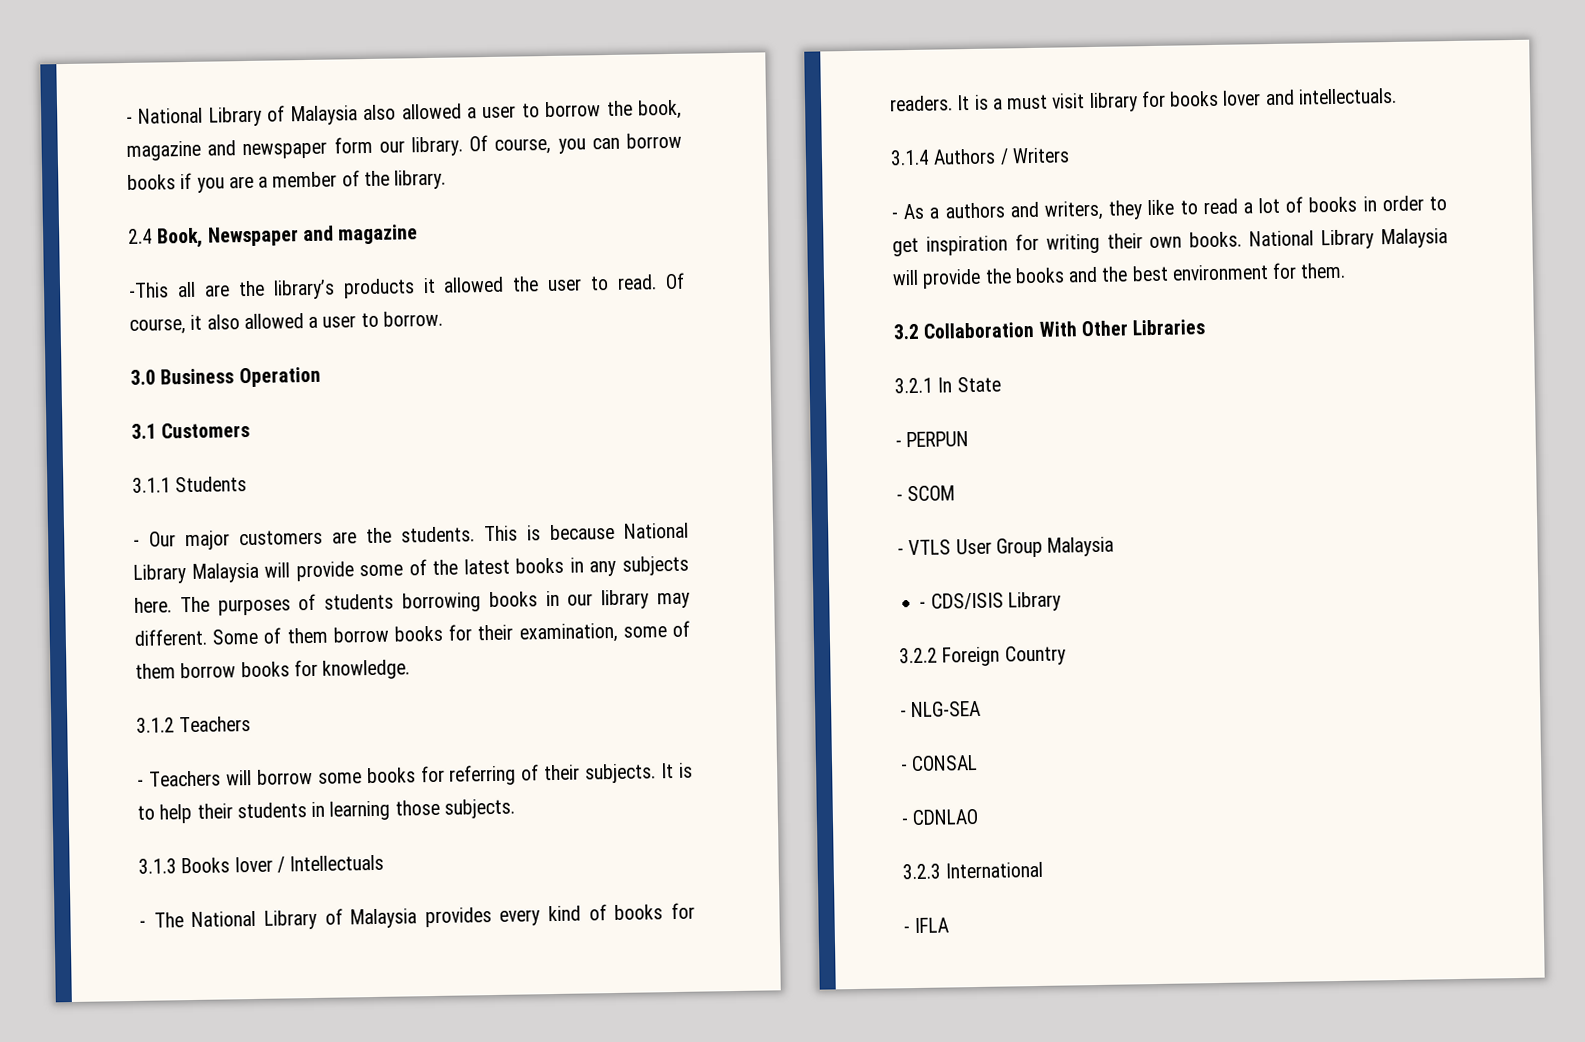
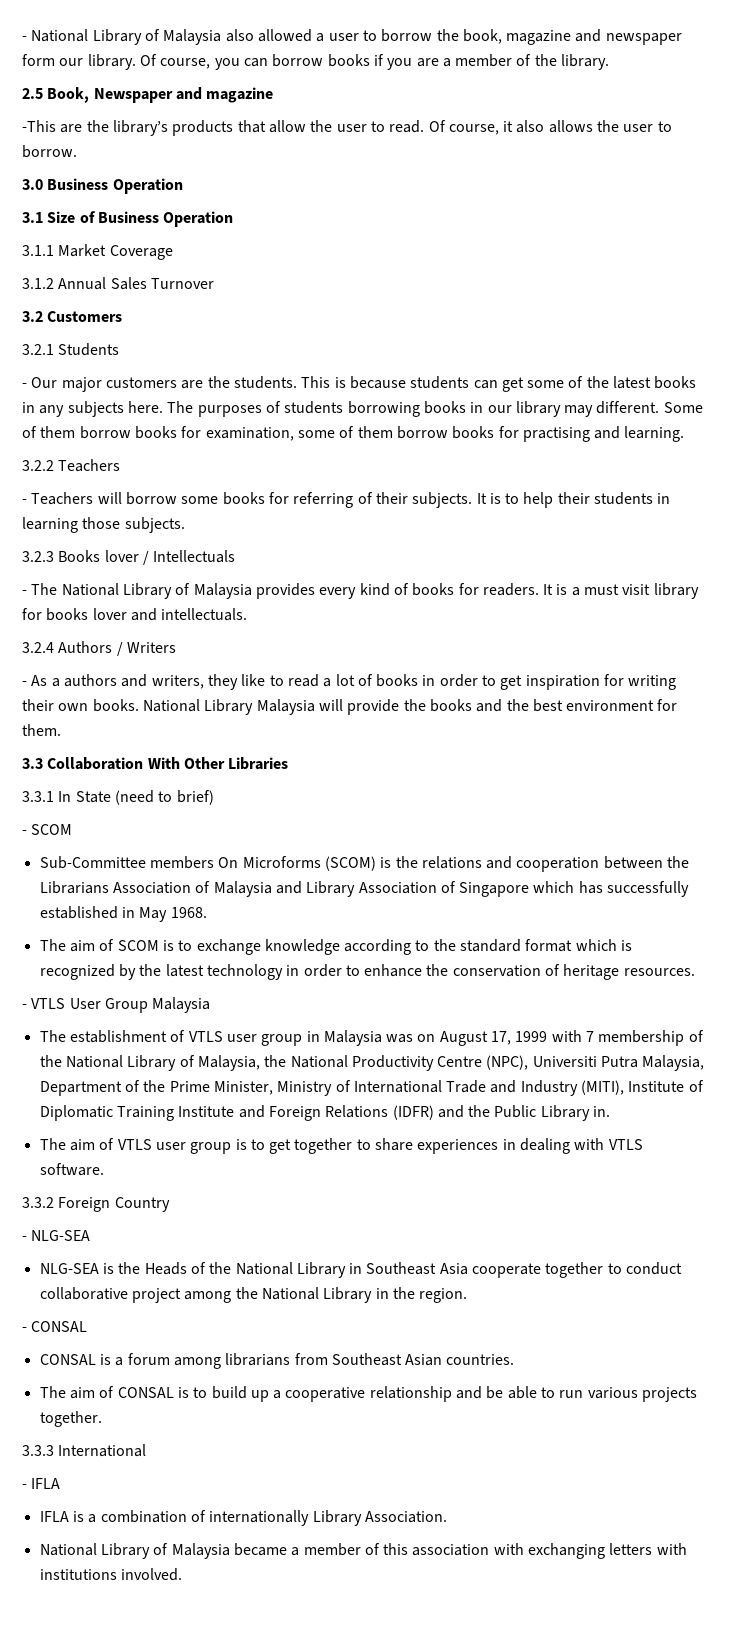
[128,228,153,244] 2.4 -> [22,88,43,99] 2.5
[176,281,196,298] all -> (56, 126) none
[422,276,505,294] it allowed -> [237,120,306,133] that allow
[243,313,319,330] allowed a -> [548,120,620,133] allows the
(157, 431) none -> [47,211,234,227] [22,244,173,260] [22,277,214,290] [22,311,43,322] Size of Business Operation // 3.1.1 Market Coverage // 3.1.2 Annual Sales Turnover // 3.2
[132,477,171,493] 3.1.1 -> [22,344,54,355] 3.2.1
[624,522,689,539] [133,561,354,584] National Library Malaysia will provide -> [410,376,524,392] students can get
[477,624,514,641] their -> (202, 432) none
[322,659,411,680] [136,717,175,733] knowledge. // 3.1.2 -> [522,426,685,442] [22,460,54,471] practising and learning. // 3.2.2
[138,858,177,874] 3.1.3 -> [22,551,54,562] 3.2.3
[890,149,930,166] 3.1.4 -> [22,642,54,653] 3.2.4
[893,323,919,340] 3.2 -> [22,758,43,769] 3.3
[894,377,933,394] 3.2.1 -> [22,791,54,802] 3.3.1
[895,431,970,448] // - PERPUN -> [114,790,214,805] (need to brief)
(956, 493) none -> [39,856,690,872] [39,881,690,897] [39,906,207,922] [39,939,633,955] [39,964,695,980] // Sub-Committee members On Microforms (SCOM) is the relations and cooperation between the Librarians Association of Malaysia and Library Association of Singapore which has successfully established in May 1968. // The aim of SCOM is to exchange knowledge according to the standard format which is recognized by the latest technology in order to enhance the conservation of heritage resources.
[919,591,1061,612] [899,645,1066,667] [900,700,982,718] [901,754,979,772] [901,808,980,826] [902,861,1044,880] [903,917,950,934] - CDS/ISIS Library // 3.2.2 Foreign Country // - NLG-SEA // - CONSAL // - CDNLAO // 3.2.3 International // - IFLA -> [39,1030,704,1046] [39,1055,705,1071] [39,1080,704,1096] [39,1105,611,1121] [39,1138,643,1154] [39,1163,104,1176] [22,1197,170,1212] [22,1230,91,1241] [39,1262,683,1278] [39,1287,468,1303] [22,1321,88,1332] [39,1353,515,1369] [39,1386,698,1402] [39,1411,102,1427] [22,1444,147,1457] [22,1478,61,1489] [39,1510,447,1526] [39,1543,687,1559] [39,1568,182,1581] The establishment of VTLS user group in Malaysia was on August 17, 1999 with 7 membership of the National Library of Malaysia, the National Productivity Centre (NPC), Universiti Putra Malaysia, Department of the Prime Minister, Ministry of International Trade and Industry (MITI), Institute of Diplomatic Training Institute and Foreign Relations (IDFR) and the Public Library in. // The aim of VTLS user group is to get together to share experiences in dealing with VTLS software. // 3.3.2 Foreign Country // - NLG-SEA // NLG-SEA is the Heads of the National Library in Southeast Asia cooperate together to conduct collaborative project among the National Library in the region. // - CONSAL // CONSAL is a forum among librarians from Southeast Asian countries. // The aim of CONSAL is to build up a cooperative relationship and be able to run various projects together. // 3.3.3 International // - IFLA // IFLA is a combination of internationally Library Association. // National Library of Malaysia became a member of this association with exchanging letters with institutions involved.

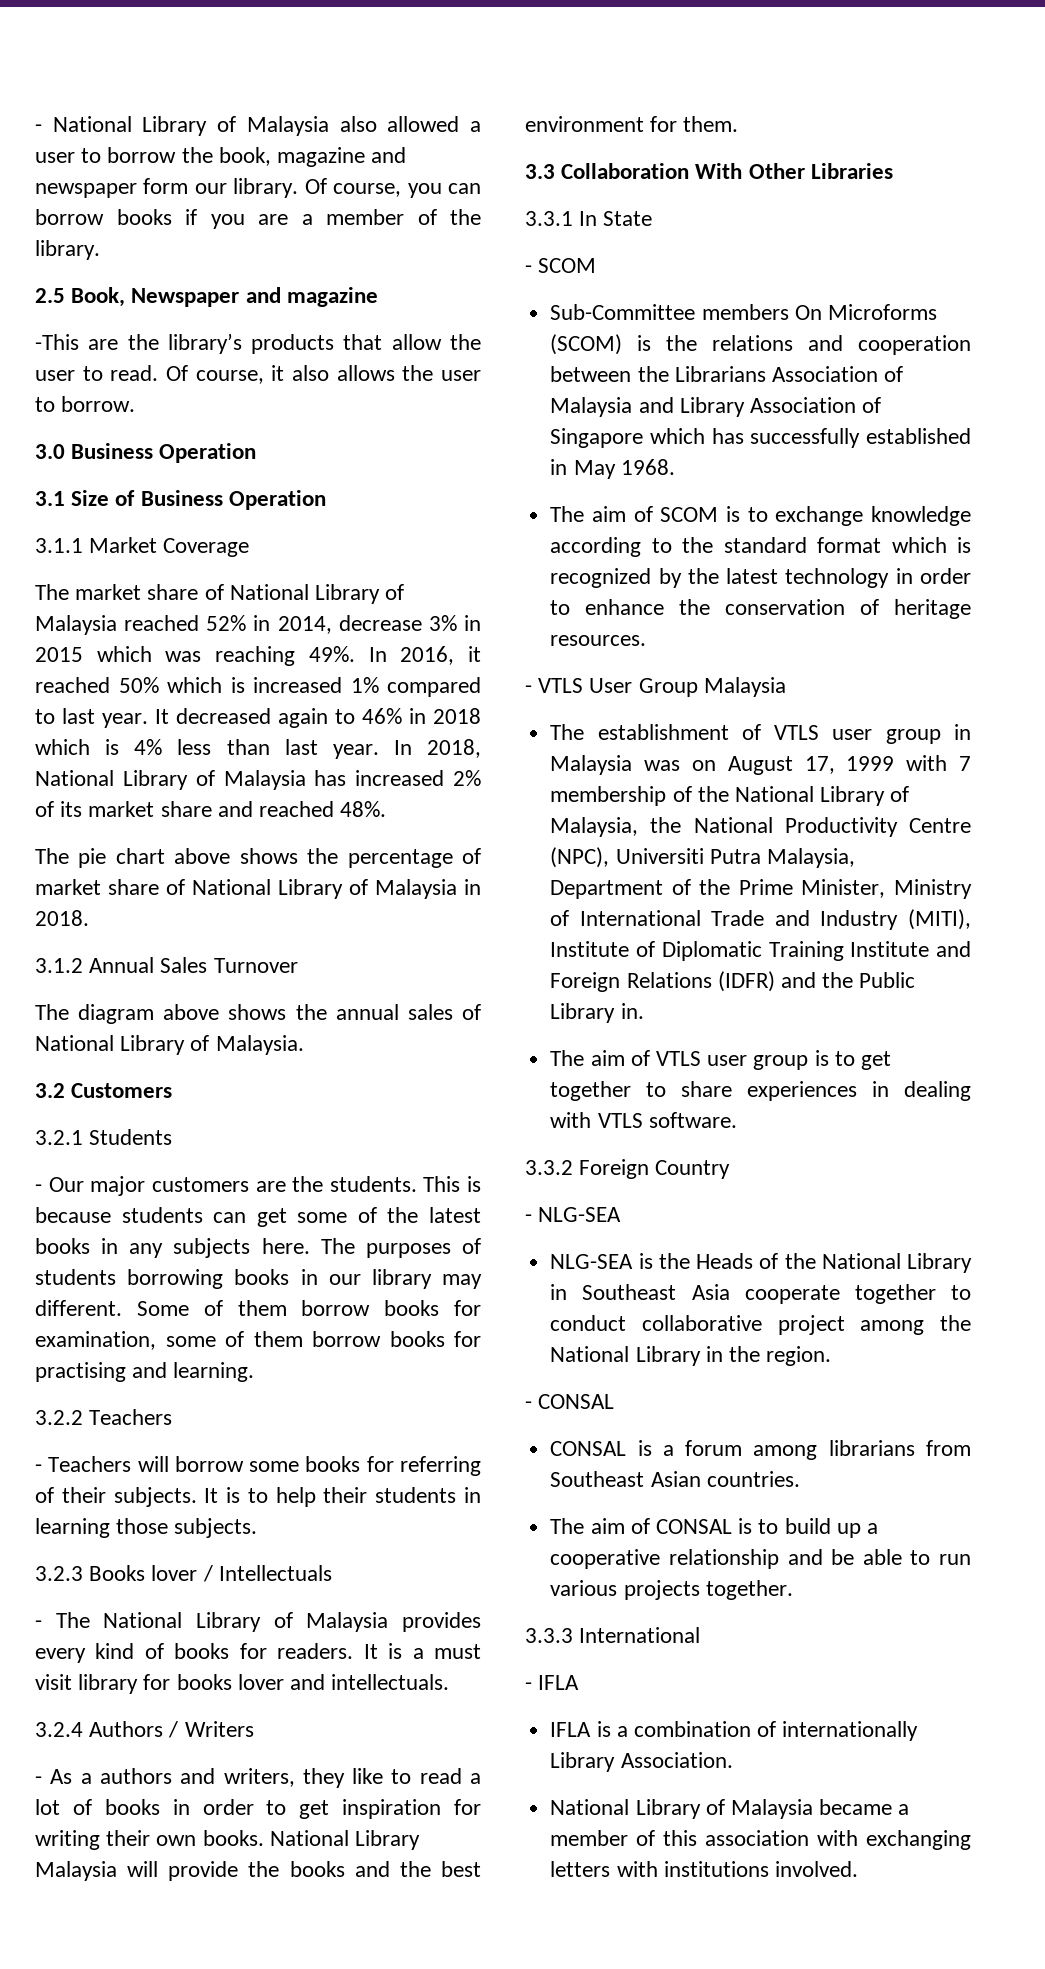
[22,277,214,290] 3.1.2 Annual Sales Turnover -> [35,584,405,604] [35,615,482,635] [35,646,481,666] [35,677,481,697] [35,708,481,728] [35,739,481,759] [35,770,481,790] [35,801,387,817] [35,848,481,868] [35,879,481,899] [35,910,89,926] [35,957,298,973] [35,1004,481,1024] [35,1035,304,1055] The market share of National Library of Malaysia reached 52% in 2014, decrease 3% in 2015 which was reaching 49%. In 2016, it reached 50% which is increased 1% compared to last year. It decreased again to 46% in 2018 which is 4% less than last year. In 2018, National Library of Malaysia has increased 2% of its market share and reached 48%. // The pie chart above shows the percentage of market share of National Library of Malaysia in 2018. // 3.1.2 Annual Sales Turnover // The diagram above shows the annual sales of National Library of Malaysia.
[114,790,214,805] (need to brief) -> (653, 218) none

